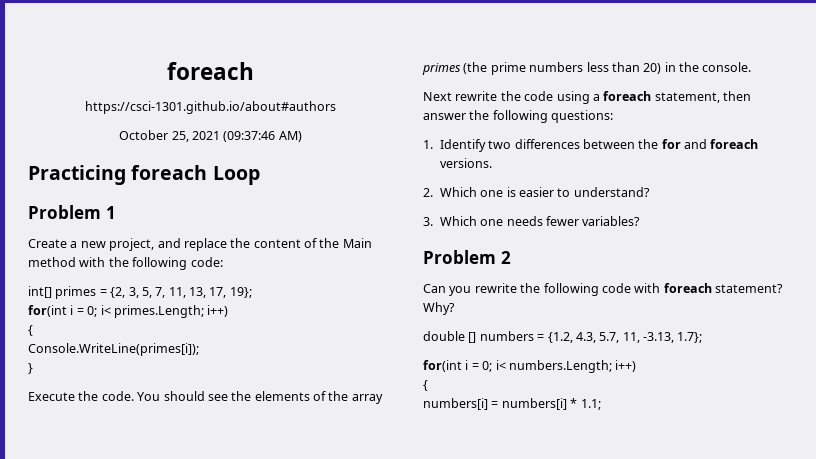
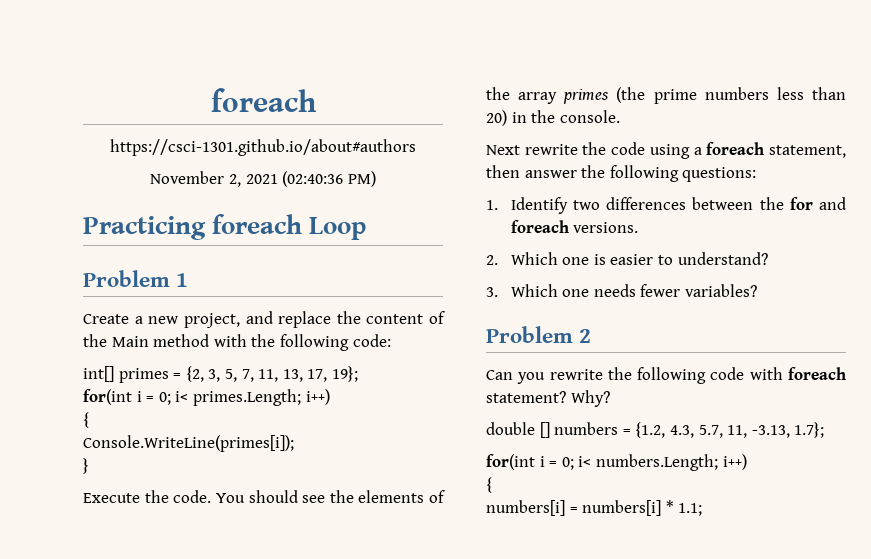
[119,130,302,142] October 25, 2021 (09:37:46 AM) -> [150,171,376,187] November 2, 2021 (02:40:36 PM)

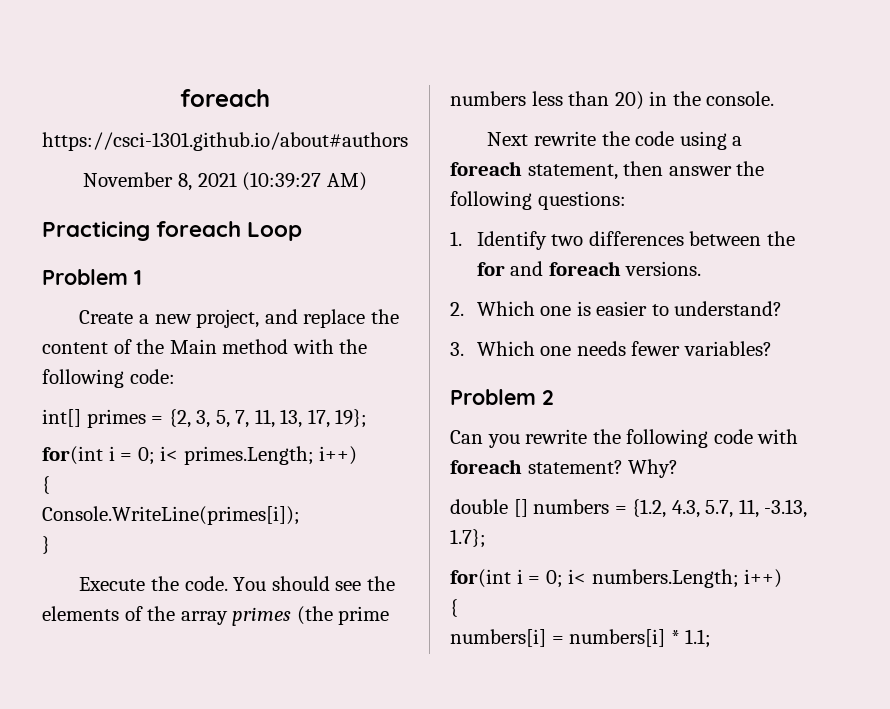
[228,171,376,187] 2, 2021 (02:40:36 PM) -> [177,172,367,191] 8, 2021 (10:39:27 AM)

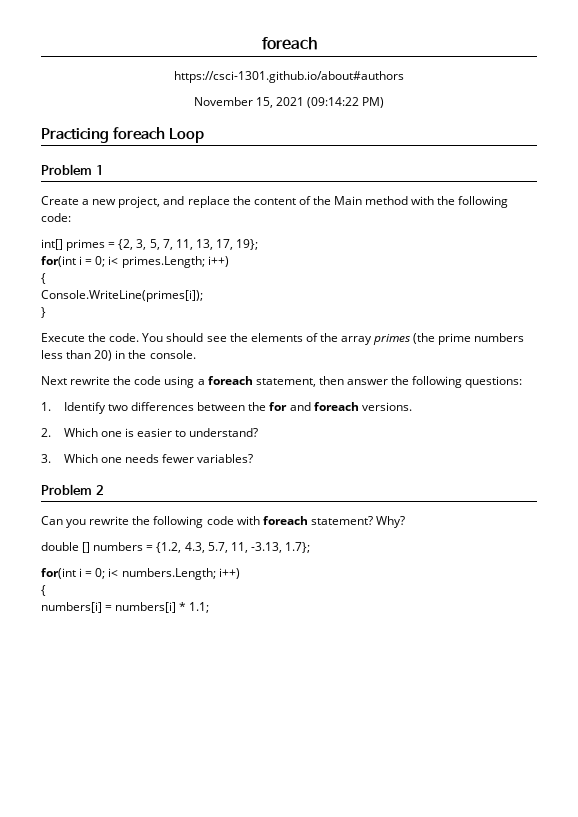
[177,172,367,191] 8, 2021 (10:39:27 AM) -> [255,97,385,108] 15, 2021 (09:14:22 PM)

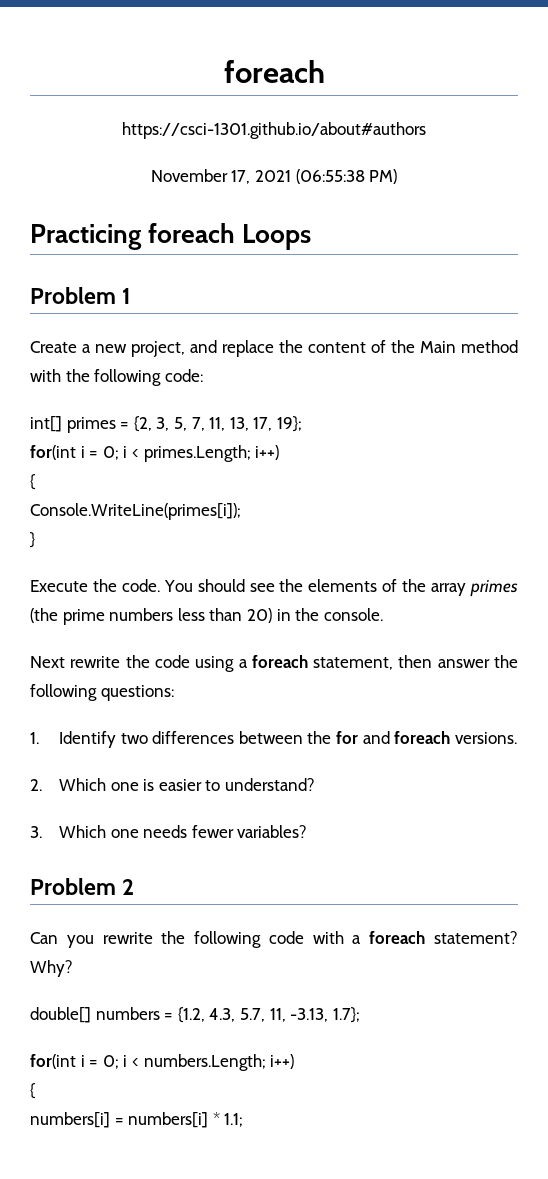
[255,97,360,108] 15, 2021 (09:14:22 -> [231,169,365,184] 17, 2021 (06:55:38
[168,128,204,143] Loop -> [242,224,312,250] Loops
[108,256,119,265] i< -> [123,446,139,458] i <
(260, 520) none -> [352,935,362,944] a
[41,542,91,553] double [] -> [30,1007,91,1023] double[]
[108,568,119,577] i< -> [123,1055,139,1067] i <

